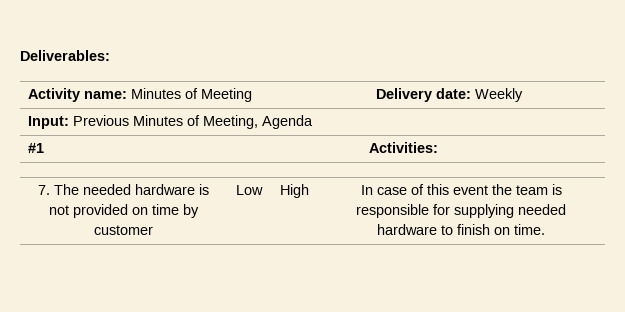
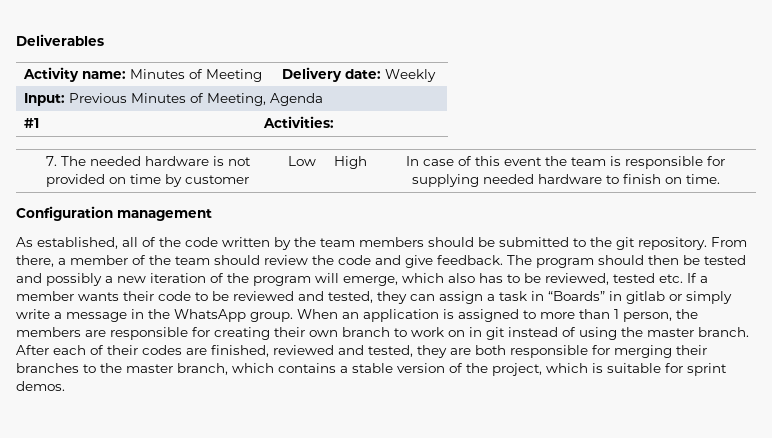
[20,50,110,61] Deliverables: -> [16,34,104,46] Deliverables
(545, 229) none -> [16,206,212,221] [16,237,747,250] [16,255,746,268] [16,273,708,286] [16,291,732,304] [16,309,698,322] [16,327,749,340] [16,345,707,358] [16,363,727,376] [16,381,65,391] // Configuration management // As established, all of the code written by the team members should be submitted to the git repository. From there, a member of the team should review the code and give feedback. The program should then be tested and possibly a new iteration of the program will emerge, which also has to be reviewed, tested etc. If a member wants their code to be reviewed and tested, they can assign a task in “Boards” in gitlab or simply write a message in the WhatsApp group. When an application is assigned to more than 1 person, the members are responsible for creating their own branch to work on in git instead of using the master branch. After each of their codes are finished, reviewed and tested, they are both responsible for merging their branches to the master branch, which contains a stable version of the project, which is suitable for sprint demos.

